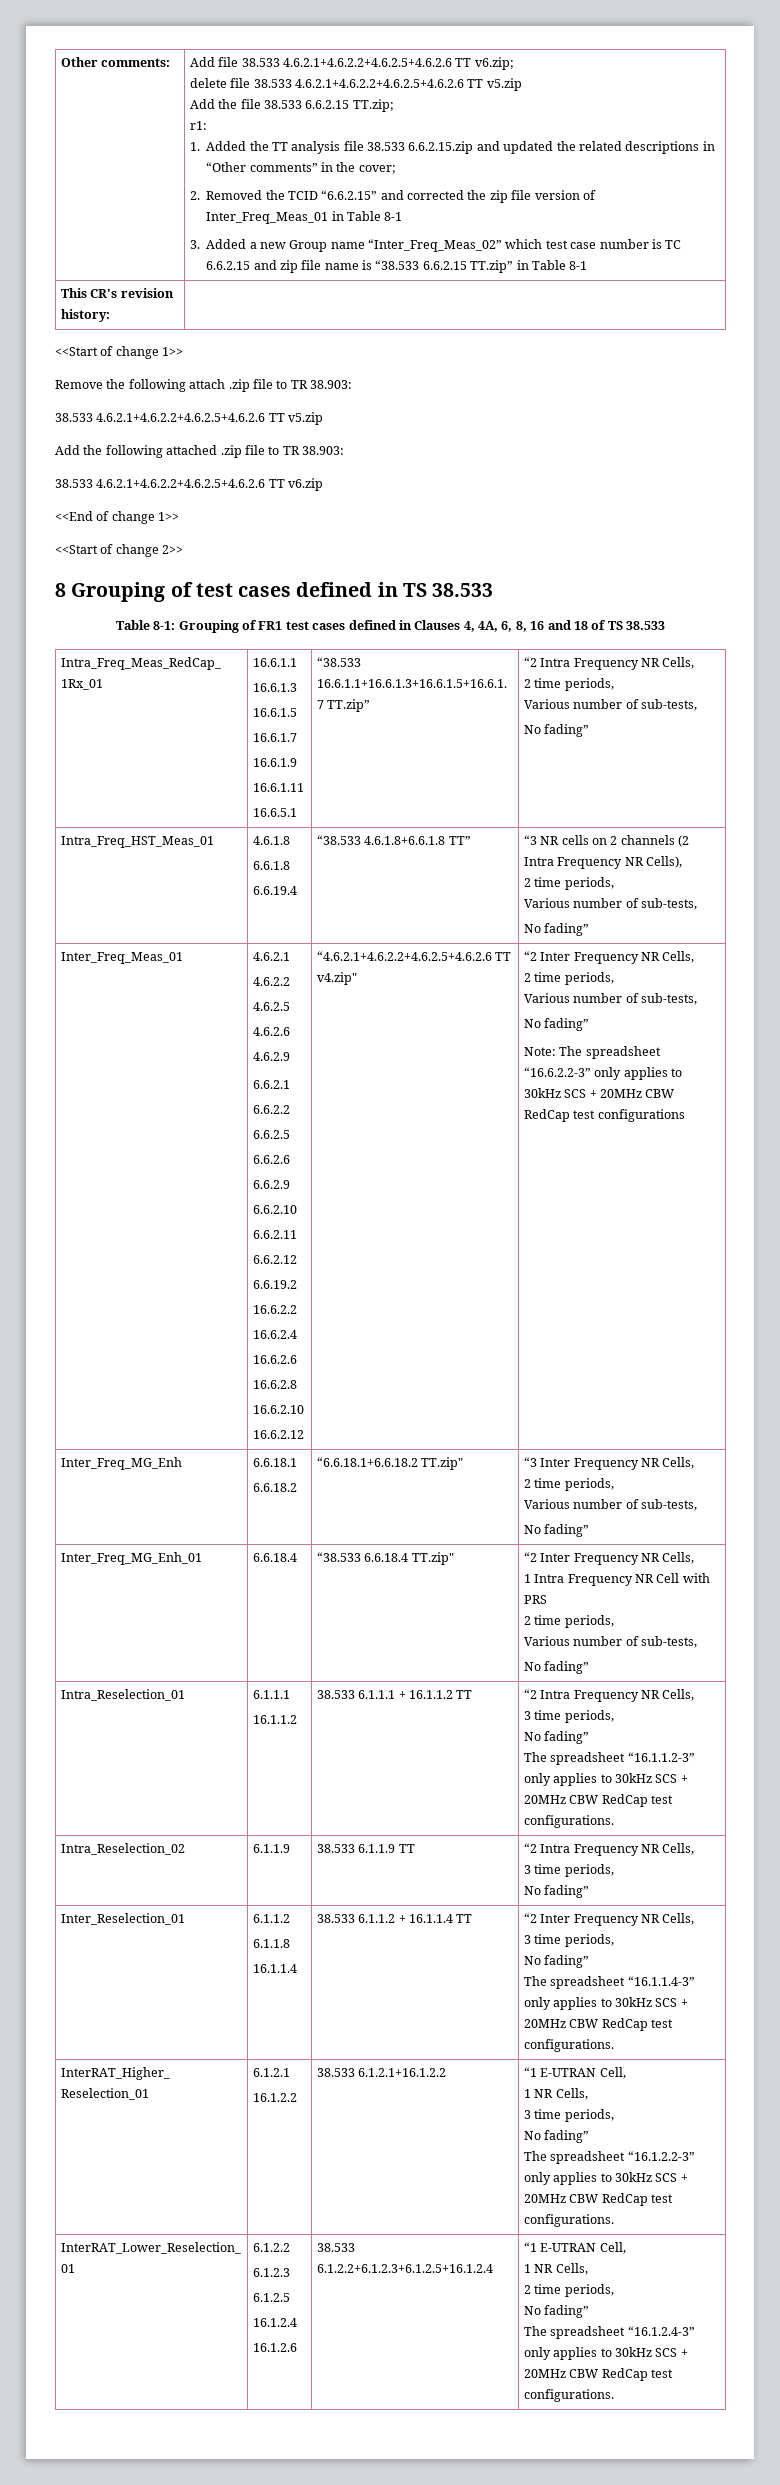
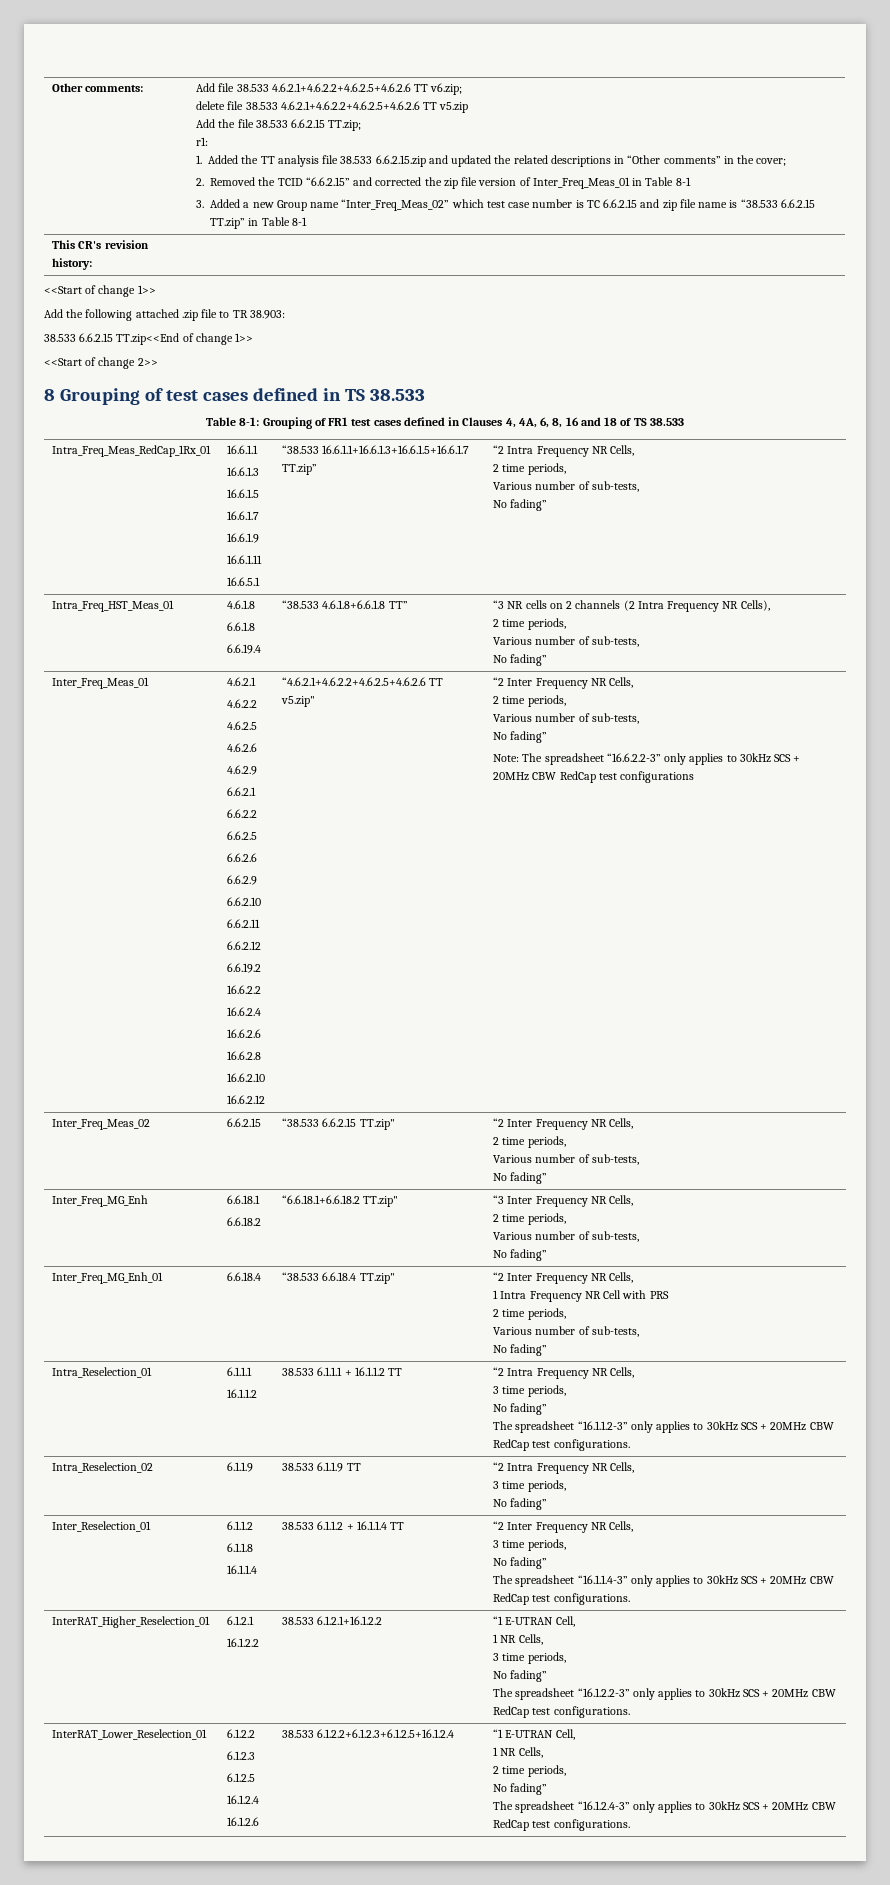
[55,379,352,392] [55,412,324,425] // Remove the following attach .zip file to TR 38.903: // 38.533 4.6.2.1+4.6.2.2+4.6.2.5+4.6.2.6 TT v5.zip -> (156, 289) none
[96,478,324,491] [55,511,93,521] 4.6.2.1+4.6.2.2+4.6.2.5+4.6.2.6 TT v6.zip // <<End -> [79,333,180,345] 6.6.2.15 TT.zip<<End
[316,972,357,985] v4.zip" -> [281,696,316,707] v5.zip"
(685, 1115) none -> [52,1119,151,1130] [227,1118,262,1127] [282,1118,395,1130] [493,1118,634,1130] [493,1136,566,1148] [493,1154,639,1165] [493,1172,548,1184] // Inter_Freq_Meas_02 | 6.6.2.15 | “38.533 6.6.2.15 TT.zip" | “2 Inter Frequency NR Cells, // 2 time periods, // Various number of sub-tests, // No fading”

